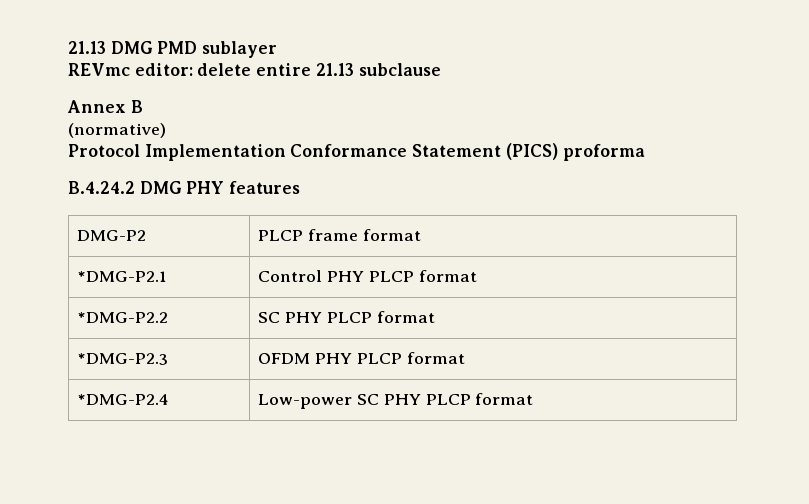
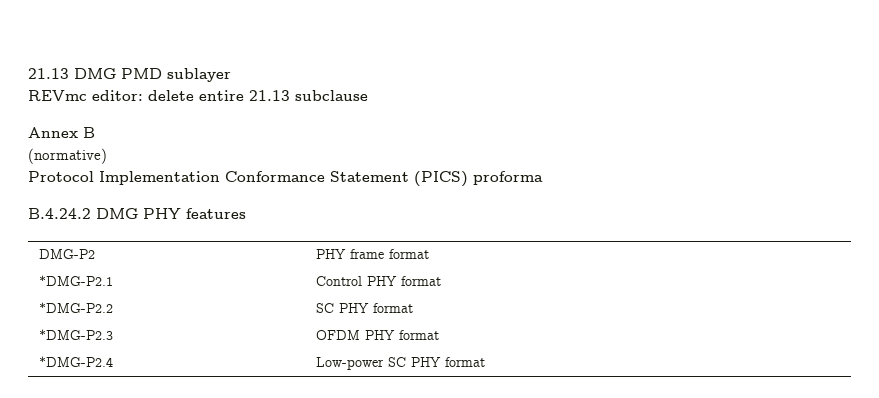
[258,230,304,241] PLCP -> [316,249,347,259] PHY
[368,271,414,282] PLCP -> (398, 281) none
[326,312,372,323] PLCP -> (370, 308) none
[356,353,402,364] PLCP -> (396, 335) none
[425,394,471,405] PLCP -> (442, 362) none

